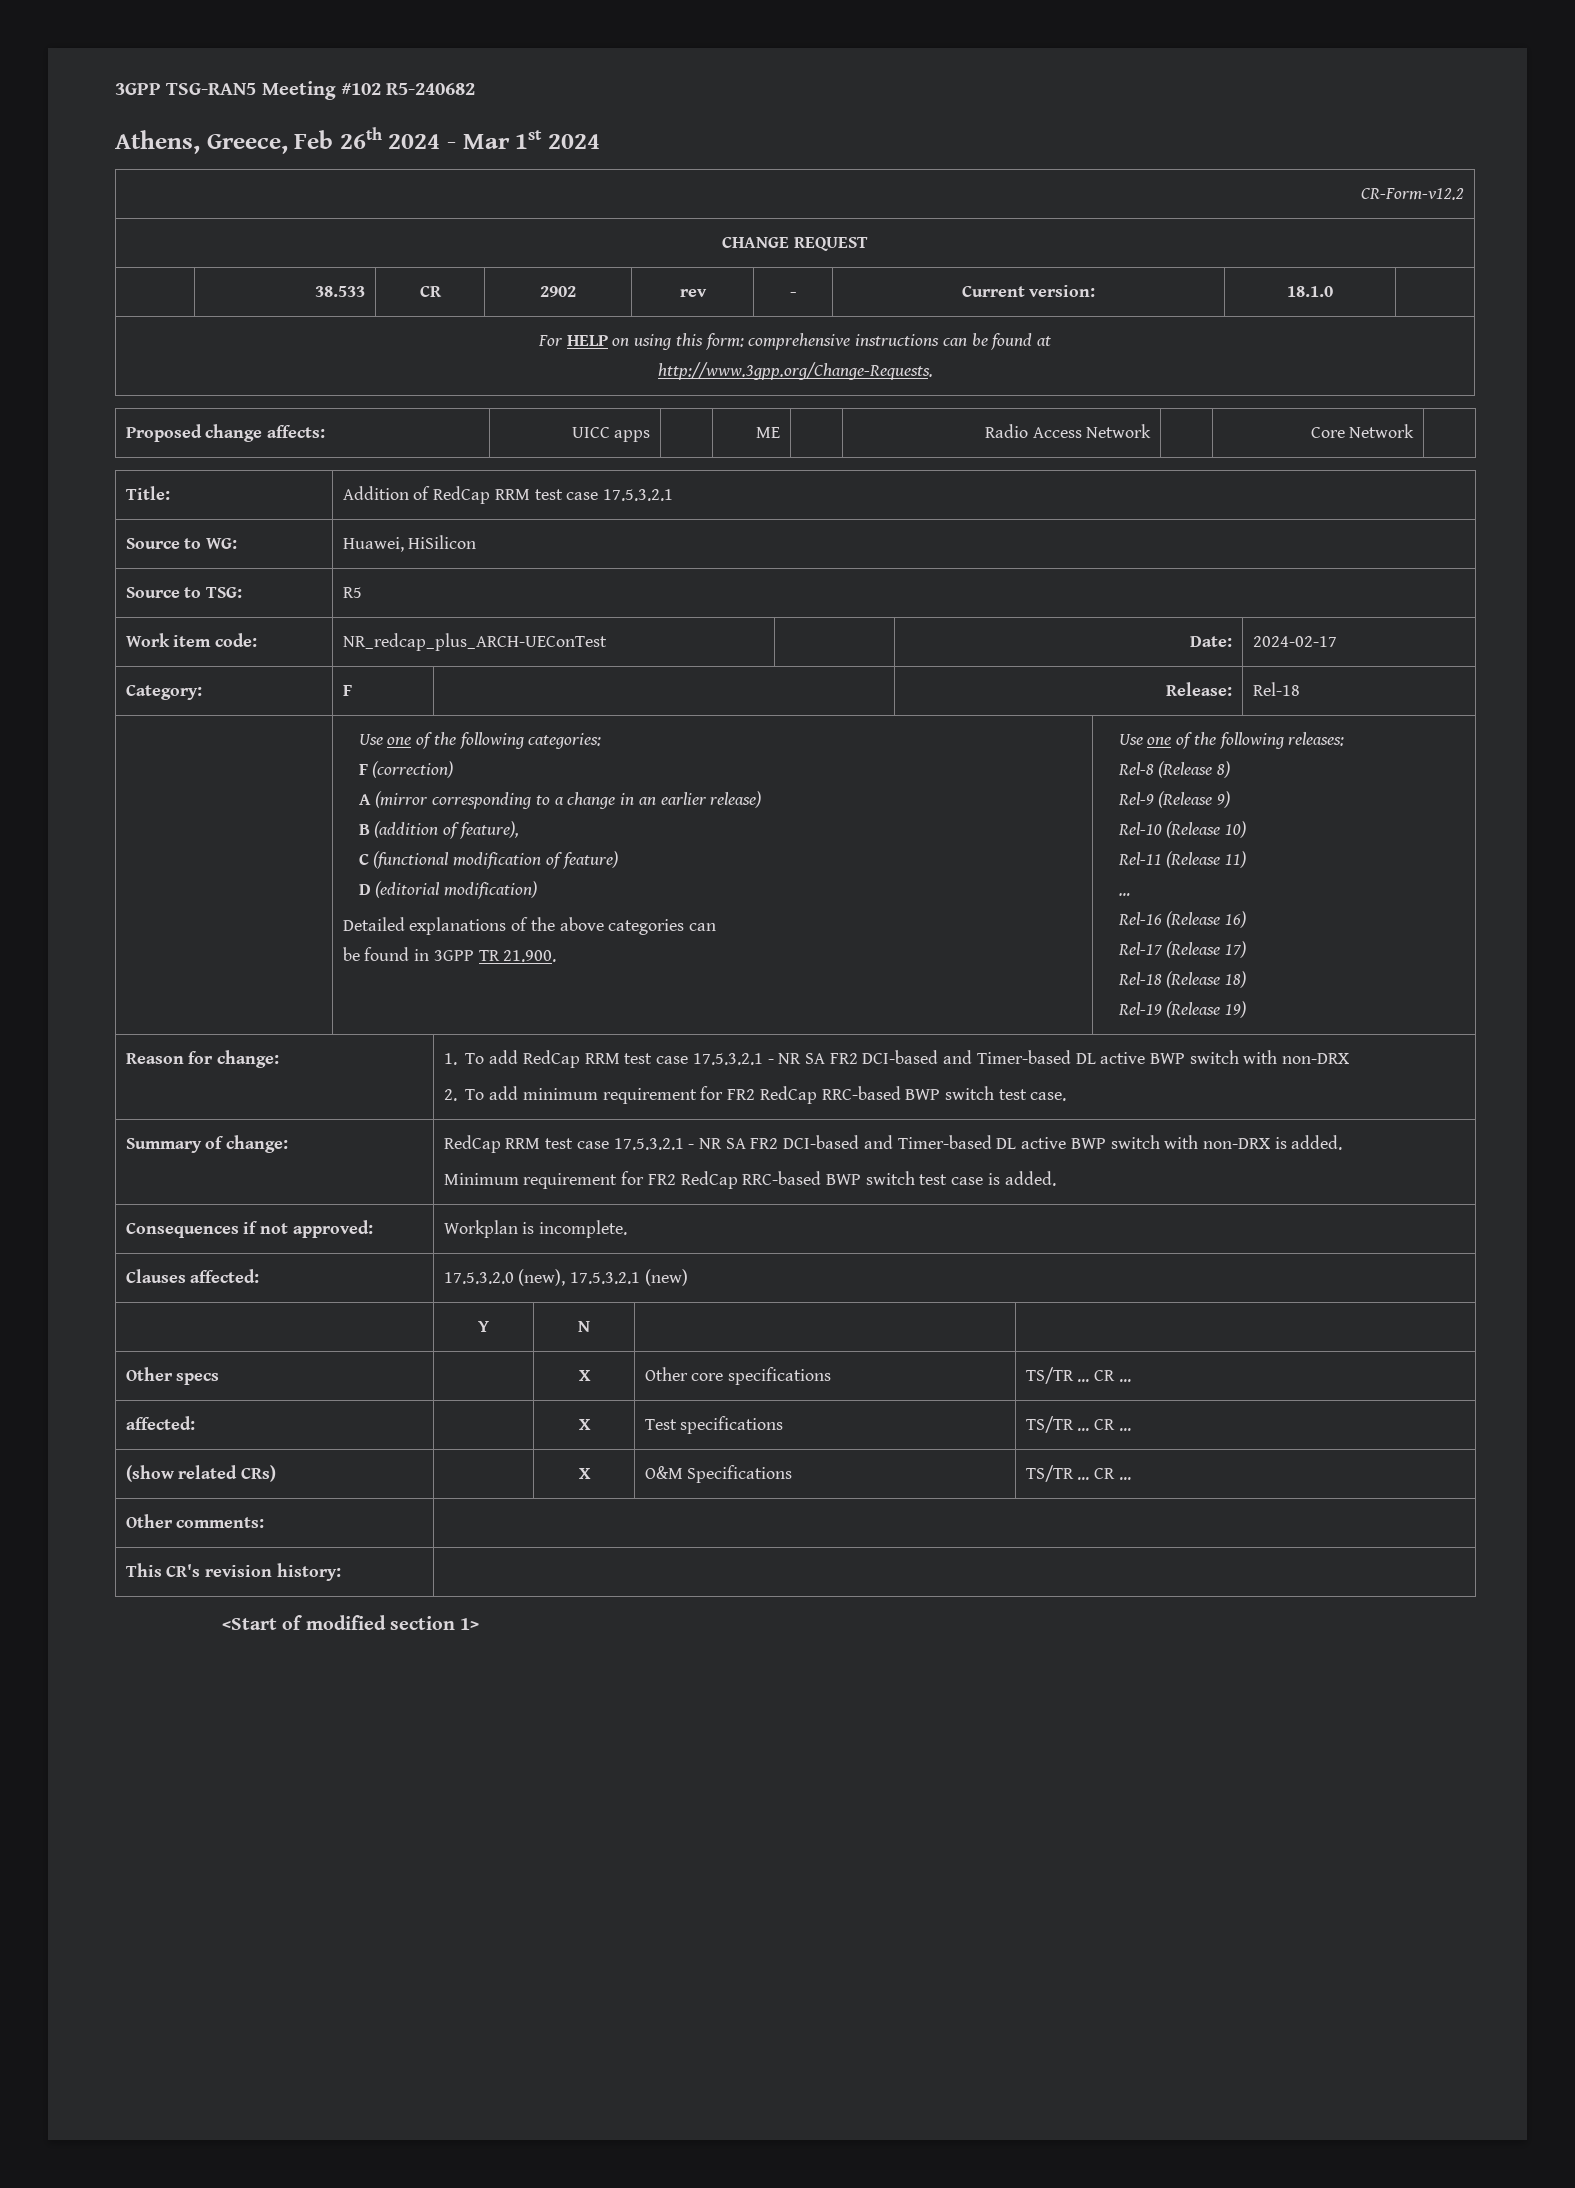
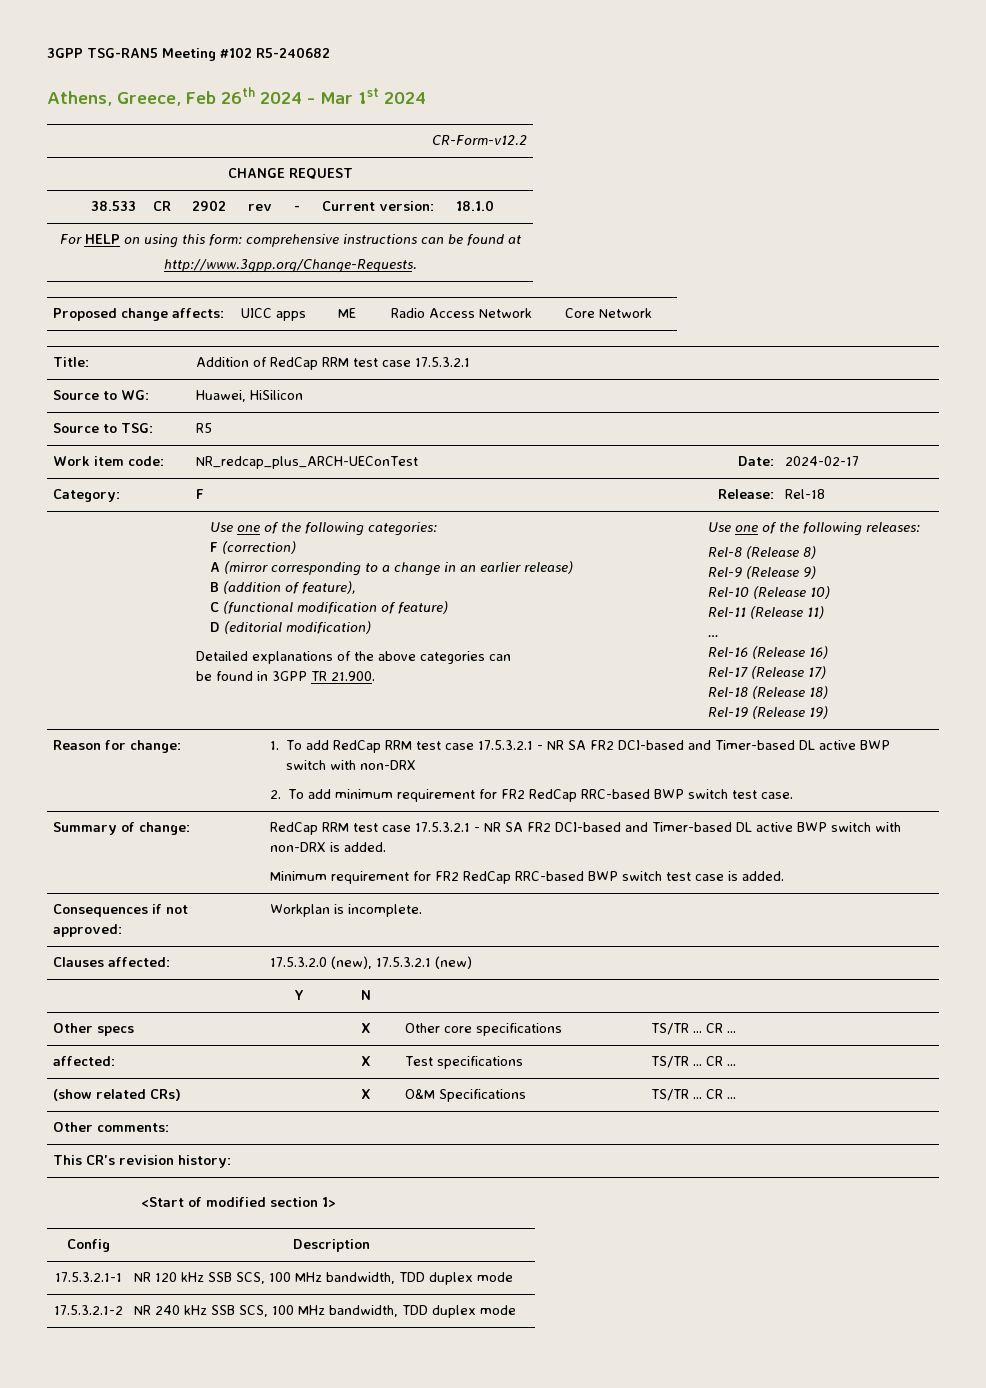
(480, 1624) none -> [66,1239,110,1252] [293,1239,370,1252] [54,1272,122,1282] [133,1272,513,1285] [53,1305,123,1315] [133,1305,516,1318] // Config | Description // 17.5.3.2.1-1 | NR 120 kHz SSB SCS, 100 MHz bandwidth, TDD duplex mode // 17.5.3.2.1-2 | NR 240 kHz SSB SCS, 100 MHz bandwidth, TDD duplex mode

